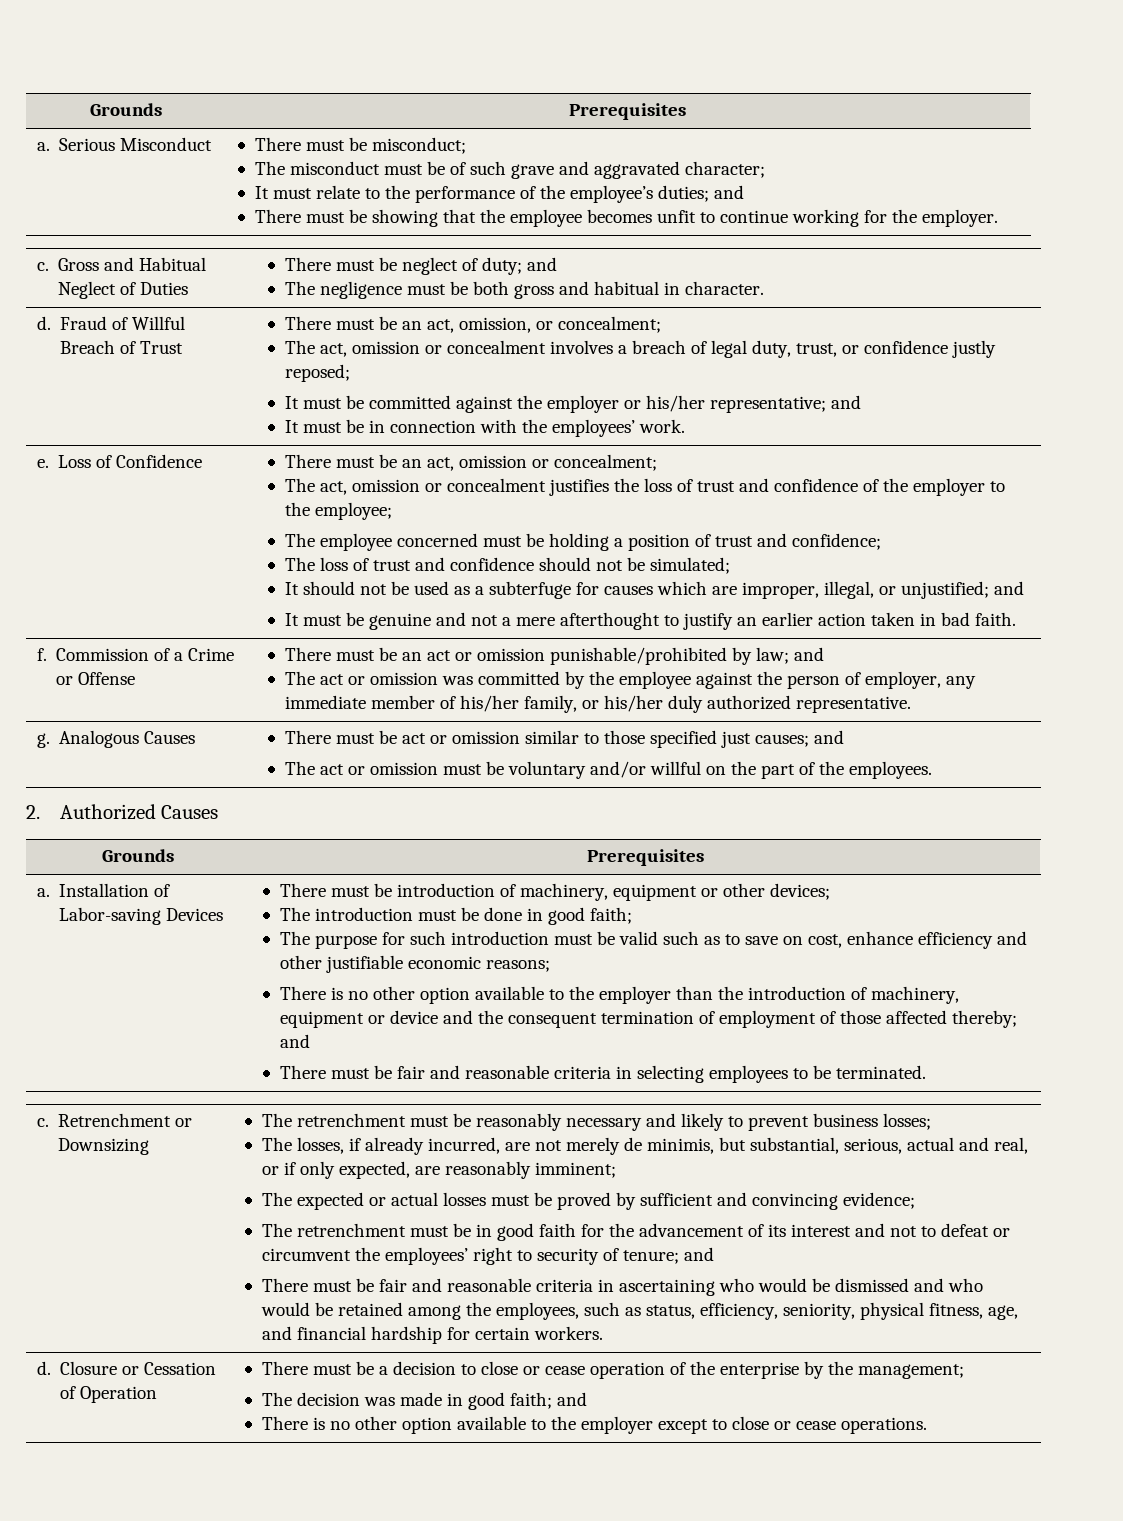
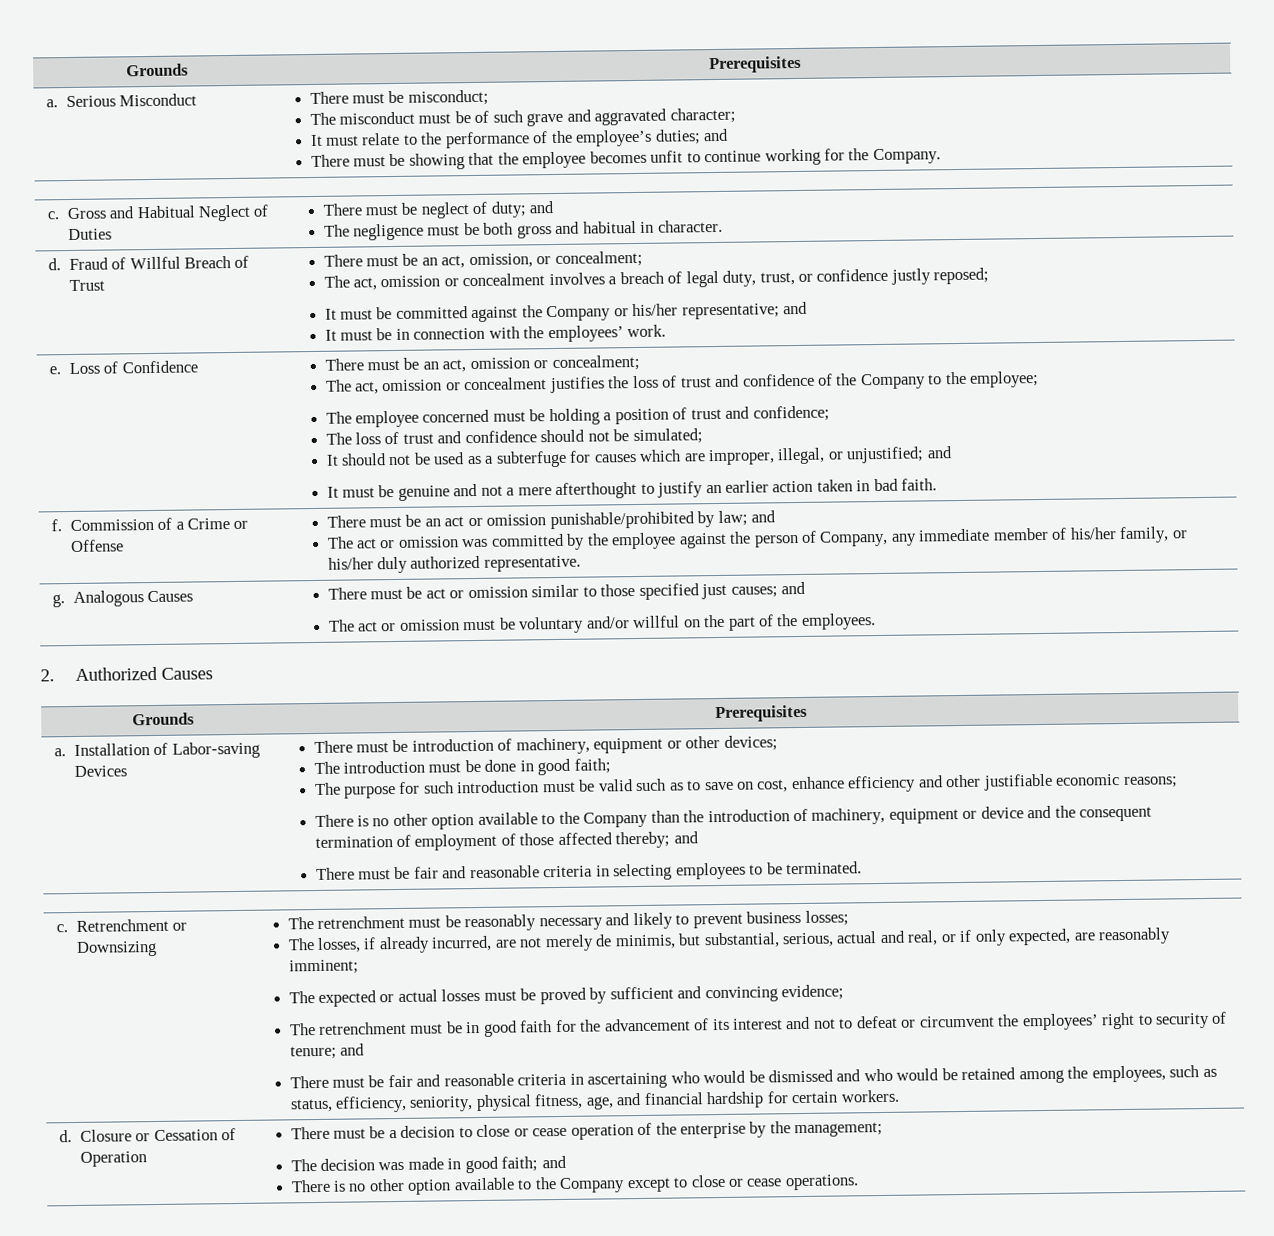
[921,209,998,227] employer. -> [872,148,941,165] Company.
[546,395,619,413] employer -> [546,305,612,322] Company
[912,478,985,496] employer -> [859,373,926,390] Company
[864,671,941,689] employer, -> [819,530,889,547] Company,
[598,986,671,1004] employer -> [583,811,649,828] Company
[580,1416,653,1434] employer -> [559,1177,626,1193] Company

